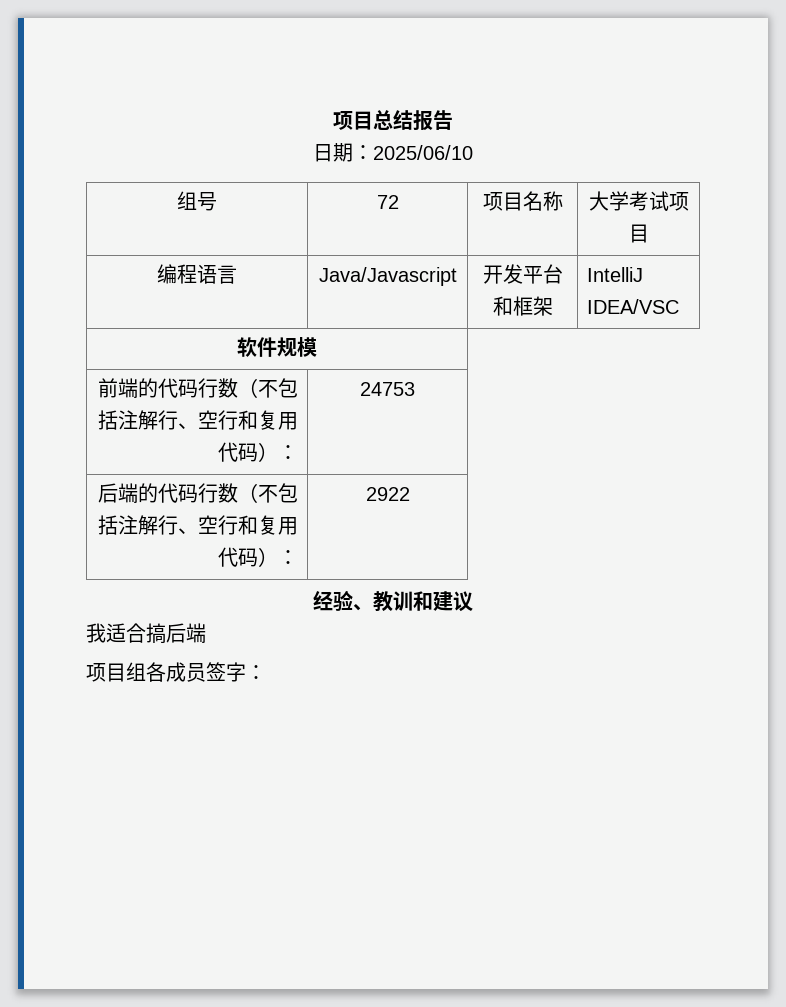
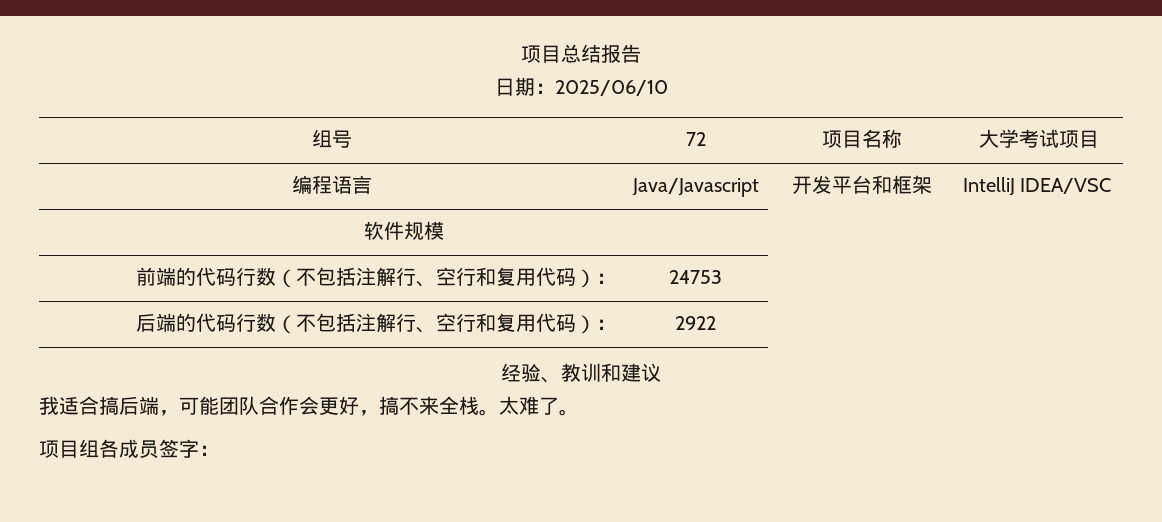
(206, 633) none -> [159,396,579,416] ，可能团队合作会更好，搞不来全栈。太难了。

